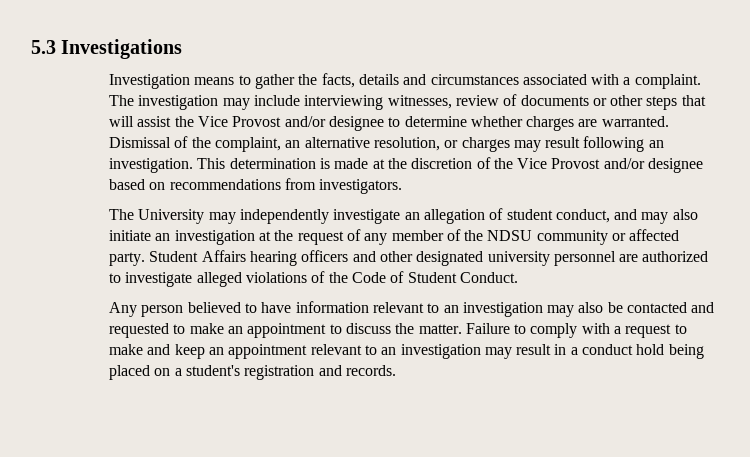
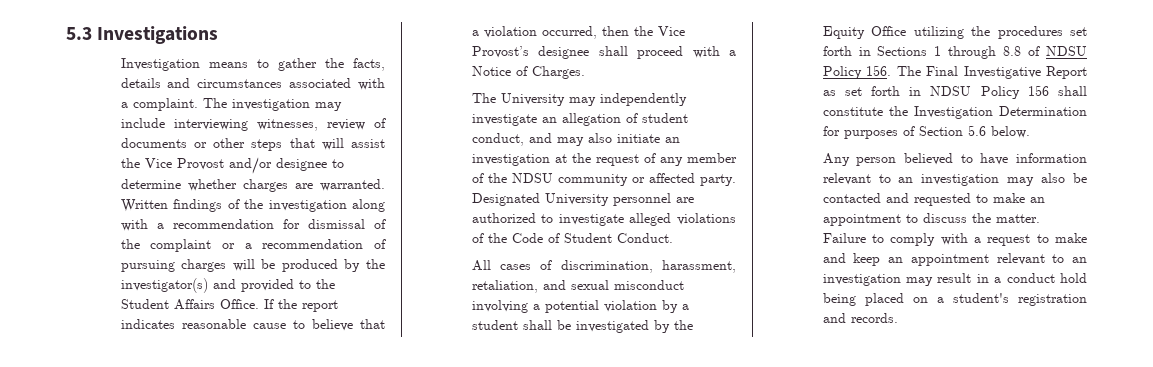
[108,136,664,152] [108,157,704,173] [108,178,403,194] Dismissal of the complaint, an alternative resolution, or charges may result following an investigation. This determination is made at the discretion of the Vice Provost and/or designee based on recommendations from investigators. -> [120,199,386,212] [120,219,386,231] [120,239,386,252] [120,259,385,272] [120,278,335,293] [120,299,338,312] [120,319,385,331] [471,26,685,39] [471,46,736,59] [471,66,585,79] Written findings of the investigation along with a recommendation for dismissal of the complaint or a recommendation of pursuing charges will be produced by the investigator(s) and provided to the Student Affairs Office. If the report indicates reasonable cause to believe that a violation occurred, then the Vice Provost’s designee shall proceed with a Notice of Charges.
[149,250,550,266] Student Affairs hearing officers and other designated university -> [471,193,609,206] Designated University
(518, 277) none -> [471,260,736,273] [471,280,684,293] [471,300,689,313] [471,320,693,333] [822,26,1087,39] [822,46,1087,59] [822,65,1087,79] [822,85,1087,99] [822,106,1087,119] [822,125,1030,139] // All cases of discrimination, harassment, retaliation, and sexual misconduct involving a potential violation by a student shall be investigated by the Equity Office utilizing the procedures set forth in Sections 1 through 8.8 of NDSU Policy 156. The Final Investigative Report as set forth in NDSU Policy 156 shall constitute the Investigation Determination for purposes of Section 5.6 below.

